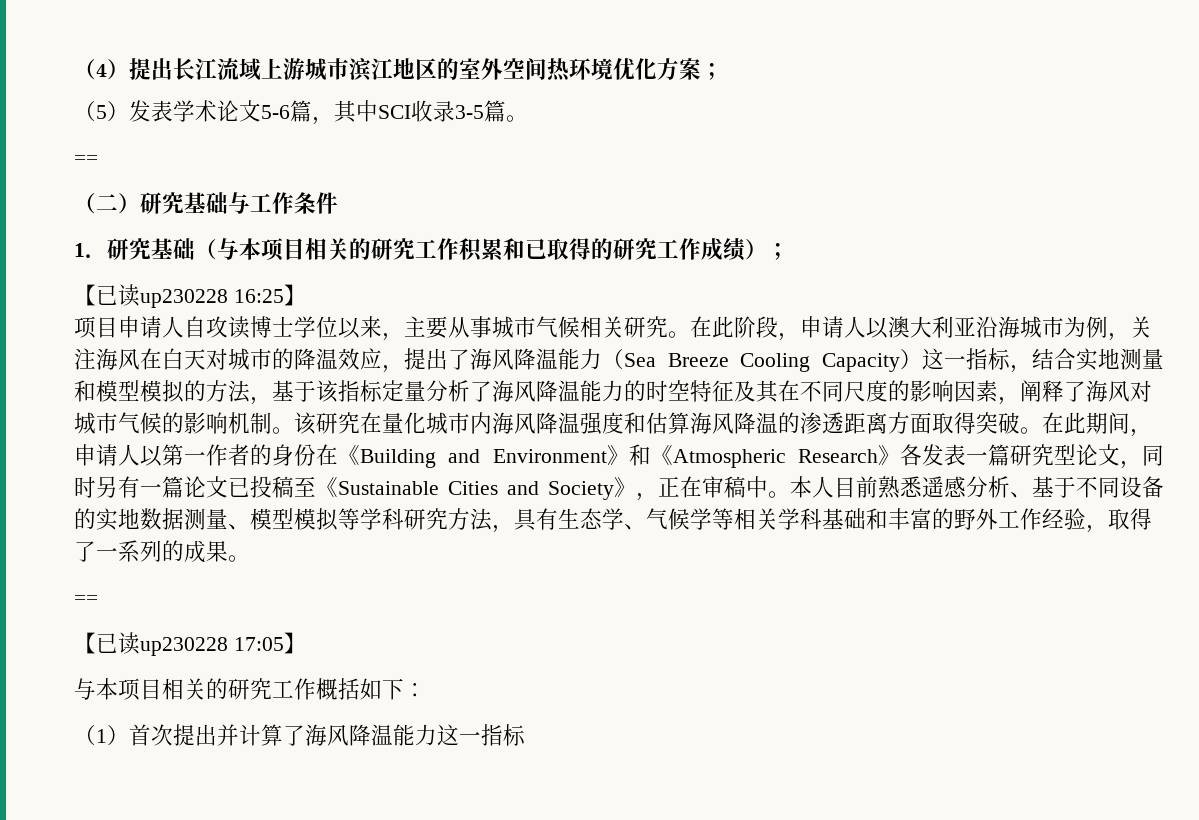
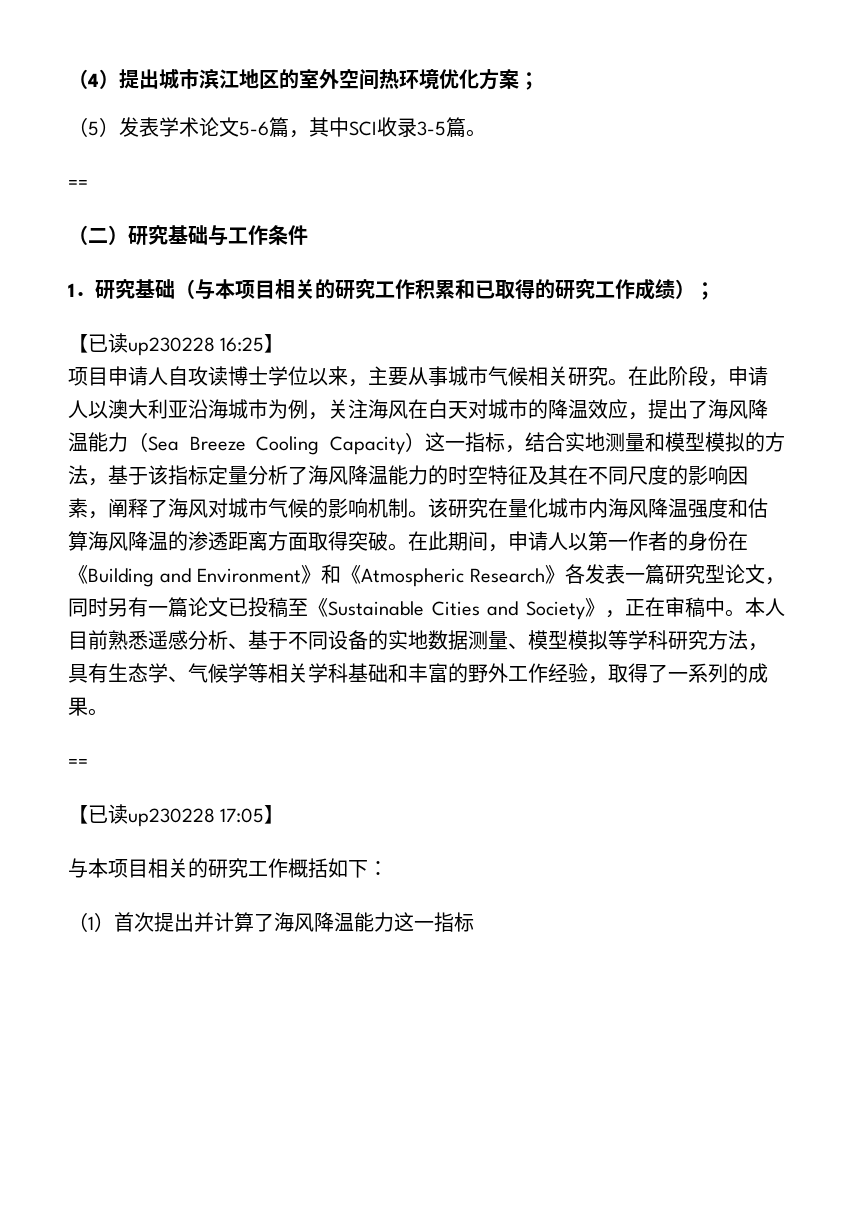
[173,58,305,81] 长江流域上游 -> (159, 79) none

